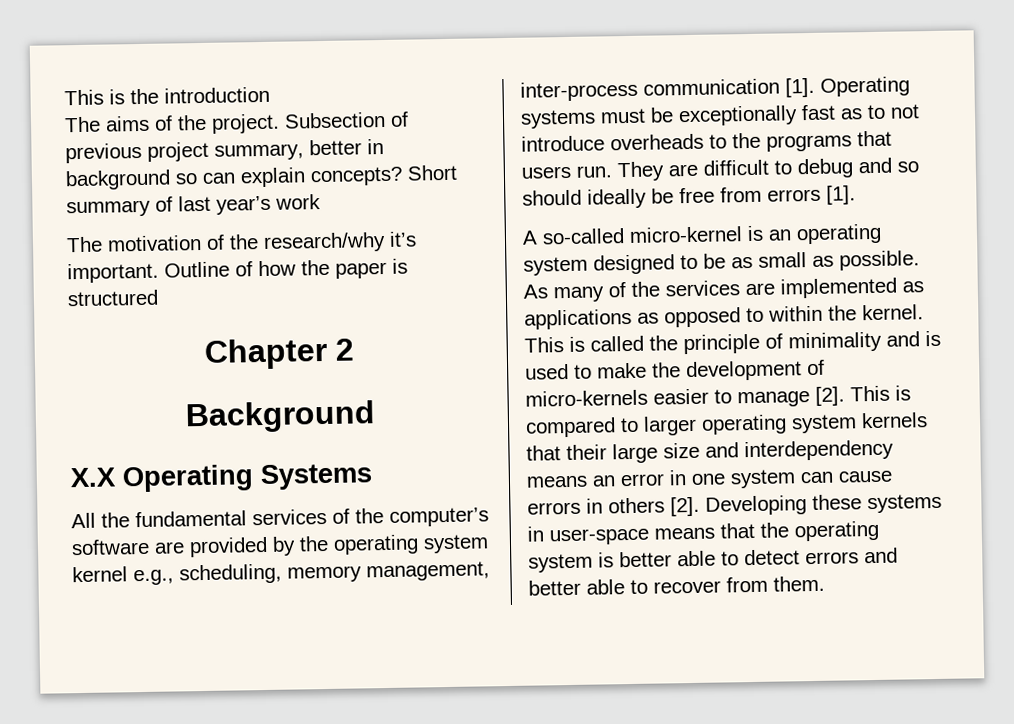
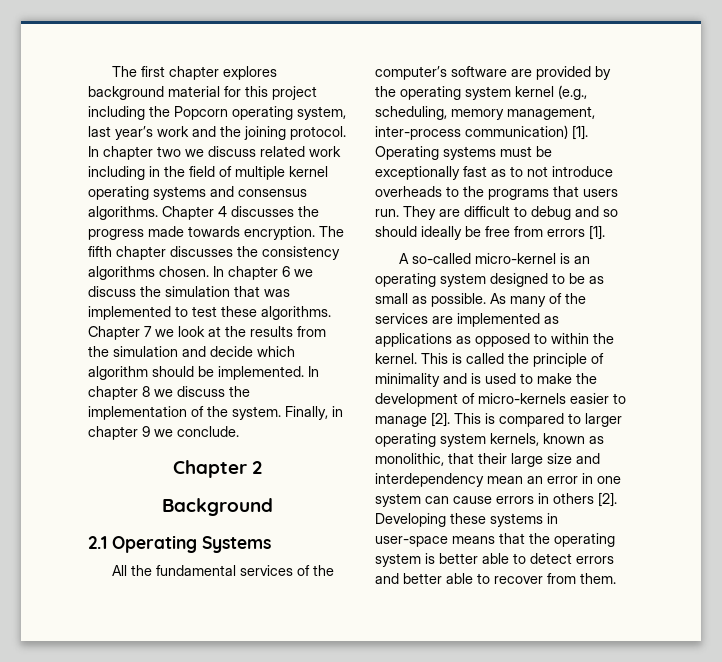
[64,86,270,106] [64,111,409,134] [65,138,384,164] [65,164,458,191] [66,194,321,218] [66,231,417,253] [67,258,408,284] [67,289,159,307] This is the introduction // The aims of the project. Subsection of previous project summary, better in background so can explain concepts? Short summary of last year’s work // The motivation of the research/why it’s important. Outline of how the paper is structured -> [111,66,277,80] [88,86,317,100] [88,106,346,120] [88,126,346,140] [88,146,341,160] [88,166,328,180] [88,186,307,200] [88,206,319,220] [88,226,344,240] [88,246,340,260] [88,266,313,280] [88,286,290,297] [88,306,331,320] [88,326,326,340] [88,346,295,357] [88,366,319,380] [88,386,250,400] [88,406,343,420] [88,426,239,440] The first chapter explores background material for this project including the Popcorn operating system, last year’s work and the joining protocol. In chapter two we discuss related work including in the field of multiple kernel operating systems and consensus algorithms. Chapter 4 discusses the progress made towards encryption. The fifth chapter discusses the consistency algorithms chosen. In chapter 6 we discuss the simulation that was implemented to test these algorithms. Chapter 7 we look at the results from the simulation and decide which algorithm should be implemented. In chapter 8 we discuss the implementation of the system. Finally, in chapter 9 we conclude.
[70,467,116,488] X.X -> [88,536,107,549] 2.1
[133,569,174,586] e.g., -> [558,85,587,100] (e.g.,
[643,78,780,96] communication -> [465,125,568,139] communication)
[861,412,928,429] kernels -> [490,433,604,446] [375,453,444,466] kernels, known as monolithic,
[526,475,588,488] means -> [487,476,523,484] mean

